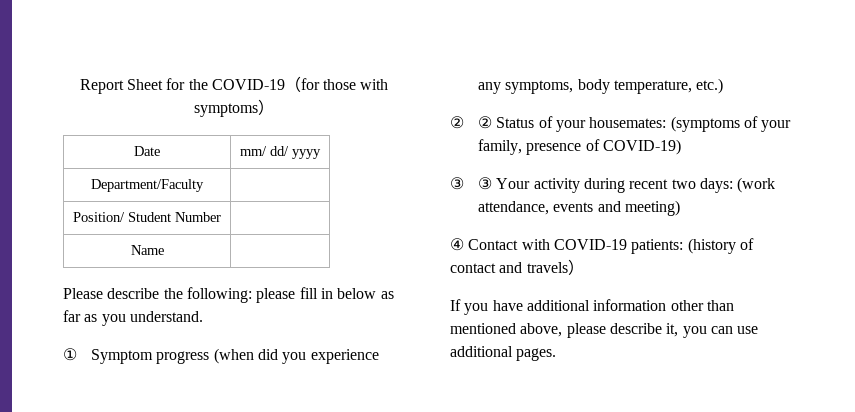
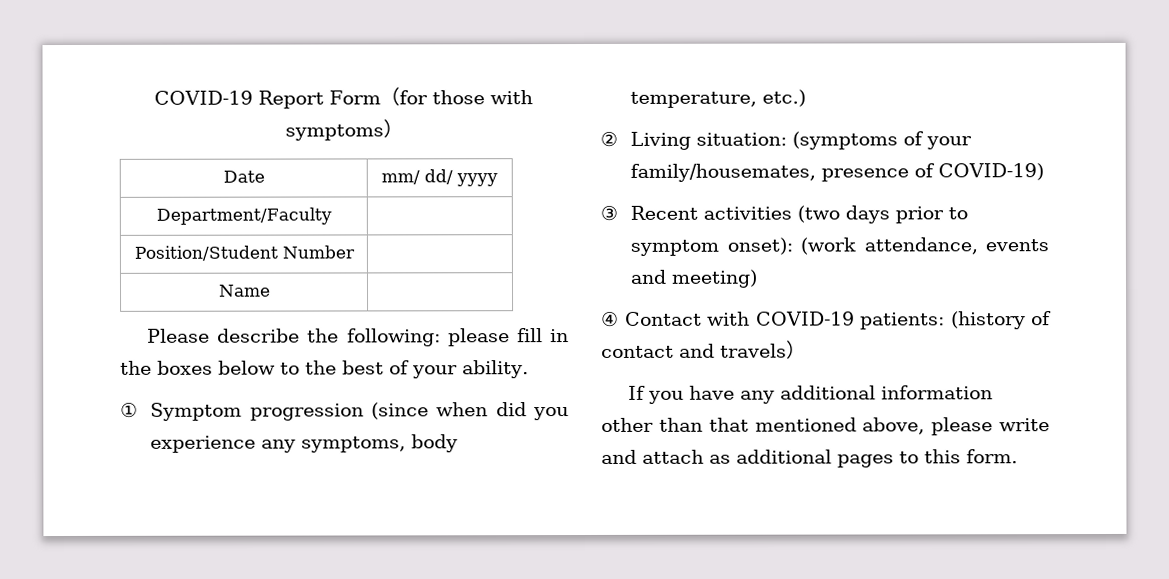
[79,78,285,94] Report Sheet for the COVID-19 -> [154,90,382,109] COVID-19 Report Form
[73,212,171,222] Position/ Student -> [133,245,278,261] Position/Student
[337,288,394,299] [63,310,203,326] below as far as you understand. -> [120,360,529,379] the boxes below to the best of your ability.
[156,348,254,364] progress (when -> [249,402,489,421] progression (since when
[478,116,667,132] ② Status of your housemates: -> [630,131,788,150] Living situation:
[478,139,523,155] family, -> [630,163,817,182] family/housemates,
[478,177,734,193] ③ Your activity during recent two days: -> [630,205,969,224] [630,237,793,256] Recent activities (two days prior to symptom onset):
(523, 305) none -> [740,390,776,404] any
(734, 305) none -> [708,417,749,432] that
[609,323,759,338] [450,346,557,361] describe it, you can use additional pages. -> [999,418,1050,432] [601,449,1018,468] write and attach as additional pages to this form.

